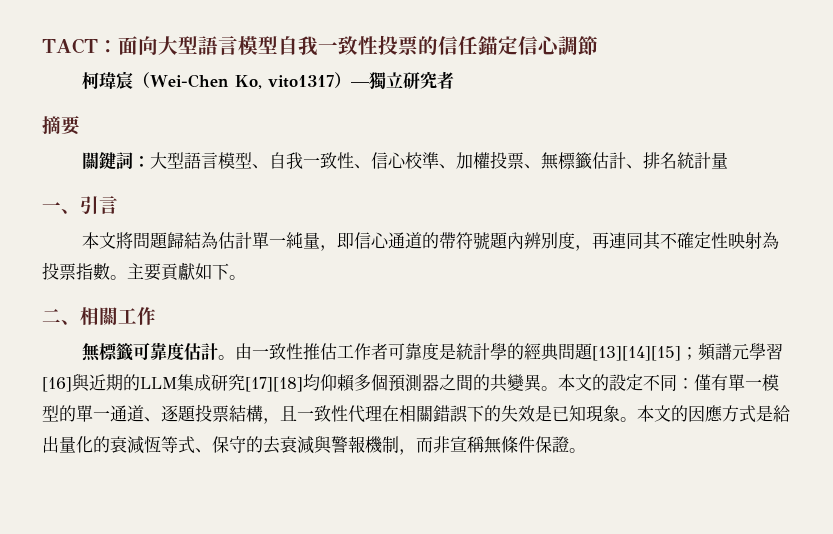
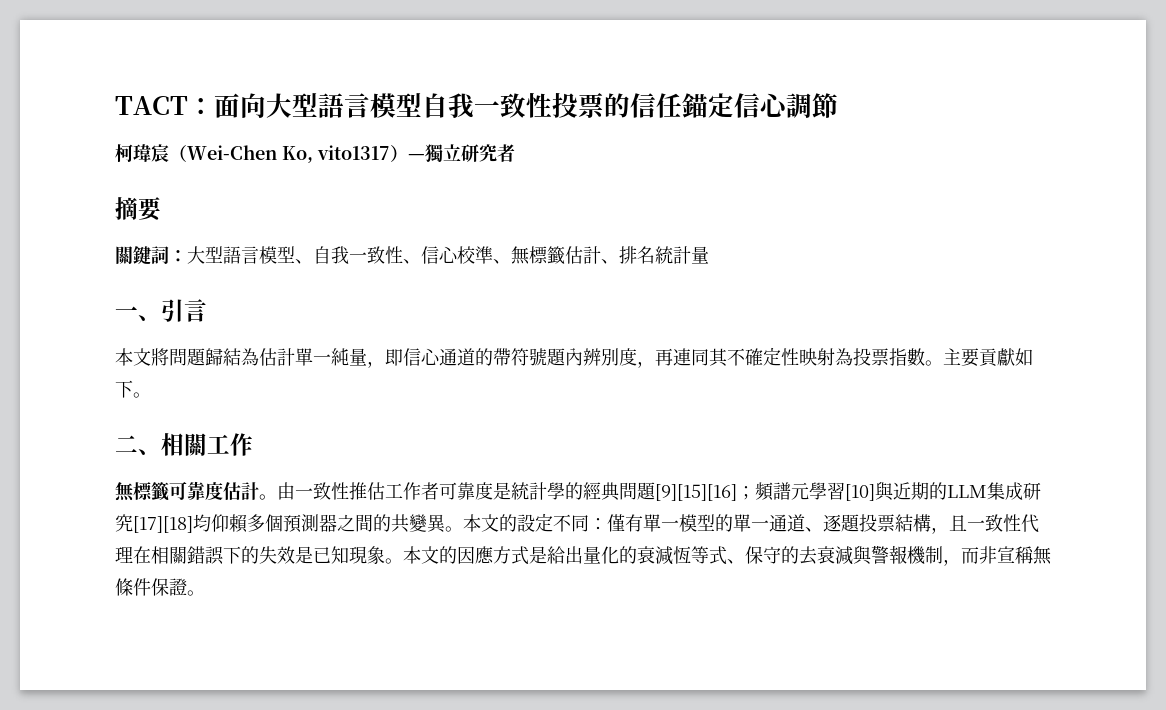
[456,151,542,169] 加權投票、 -> (511, 261) none
[592,346,682,361] [13][14][15] -> [655,484,737,501] [9][15][16]
[42,377,72,392] [16] -> [845,484,875,501] [10]

